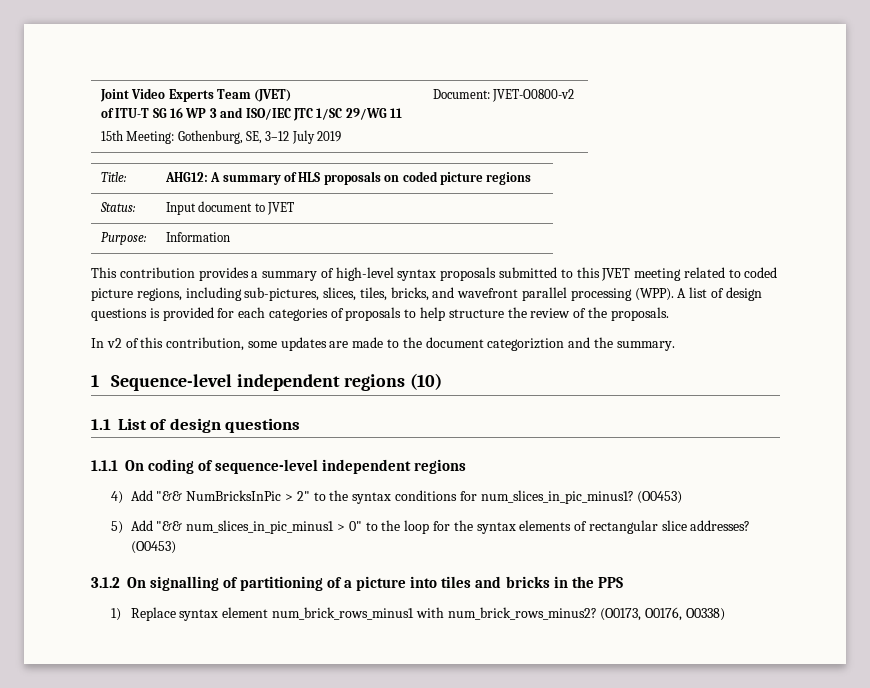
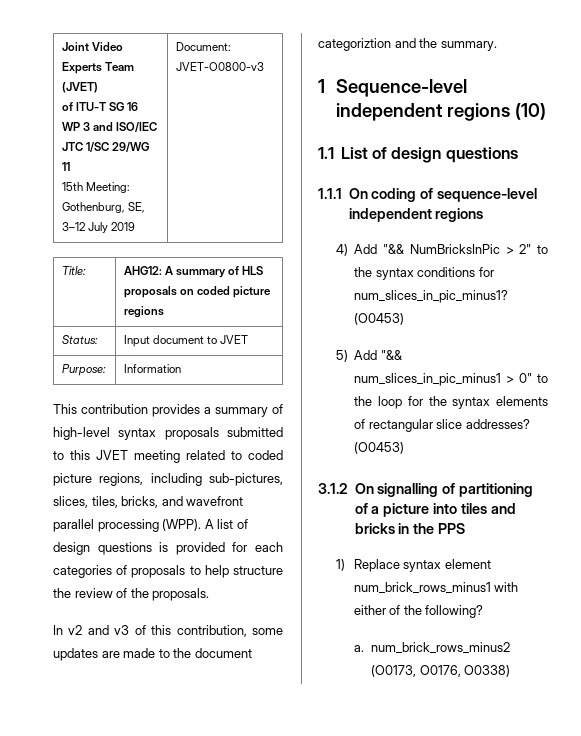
[492,89,575,102] JVET-O0800-v2 -> [175,62,264,71] JVET-O0800-v3
(122, 343) none -> [87,625,130,635] and v3
[447,607,597,620] num_brick_rows_minus2? -> [353,605,484,618] [353,642,511,654] either of the following? // a. num_brick_rows_minus2

